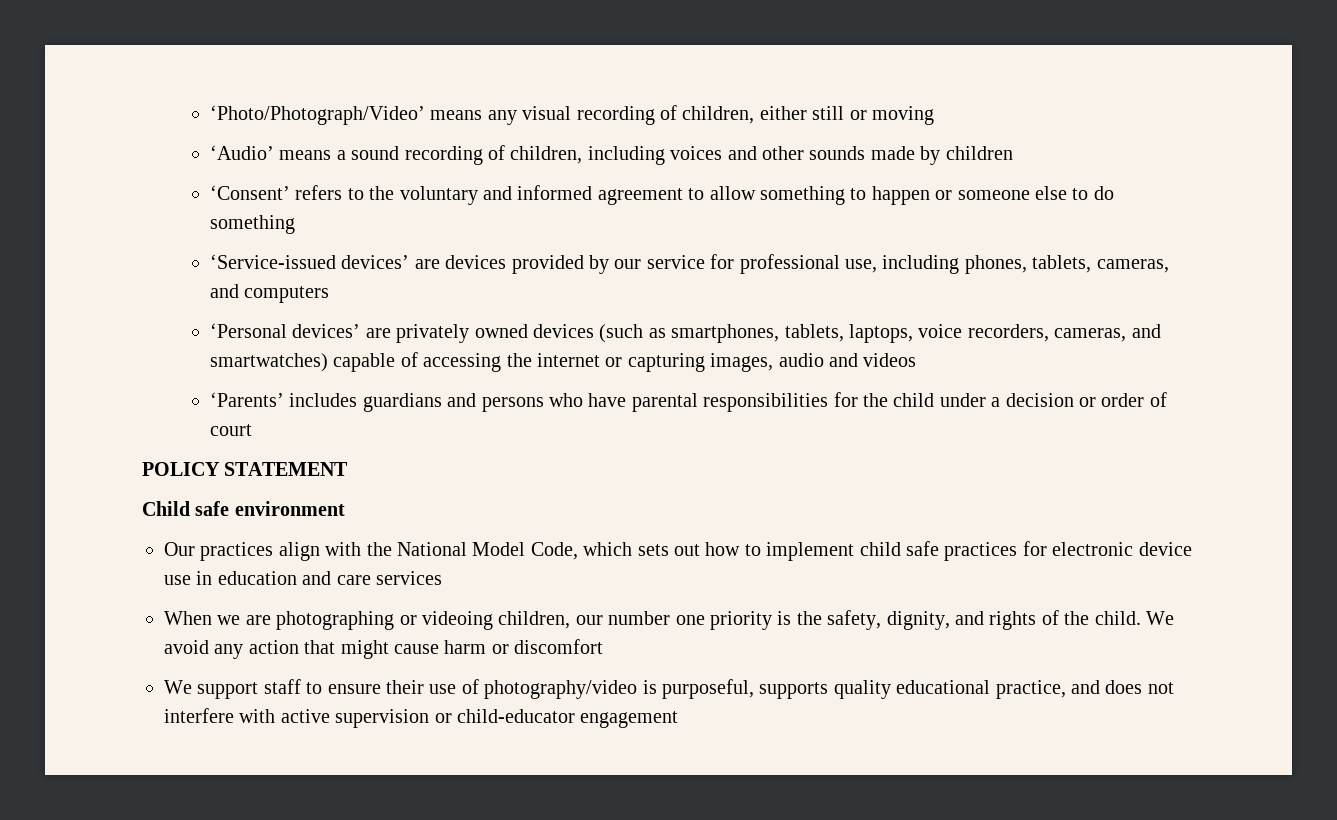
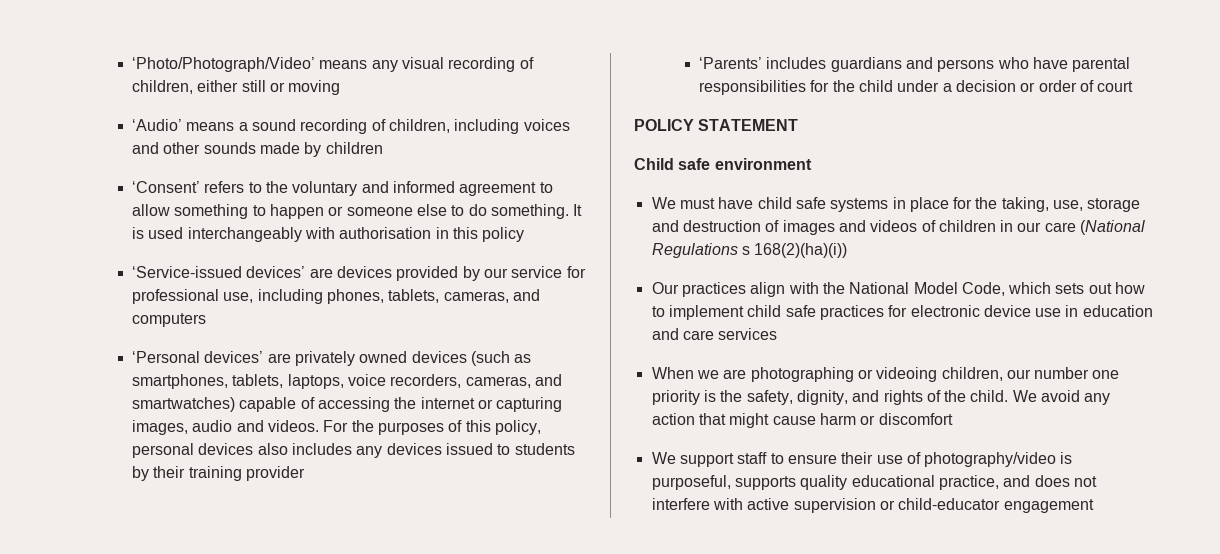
[209,215,295,234] something -> [490,204,583,219] [132,227,525,242] something. It is used interchangeably with authorisation in this policy
[863,353,917,367] videos -> [268,420,541,435] [132,443,575,458] [132,466,306,481] videos. For the purposes of this policy, personal devices also includes any devices issued to students by their training provider
(345, 508) none -> [651,197,1141,212] [651,220,1146,235] [651,243,848,258] // We must have child safe systems in place for the taking, use, storage and destruction of images and videos of children in our care (National Regulations s 168(2)(ha)(i))

